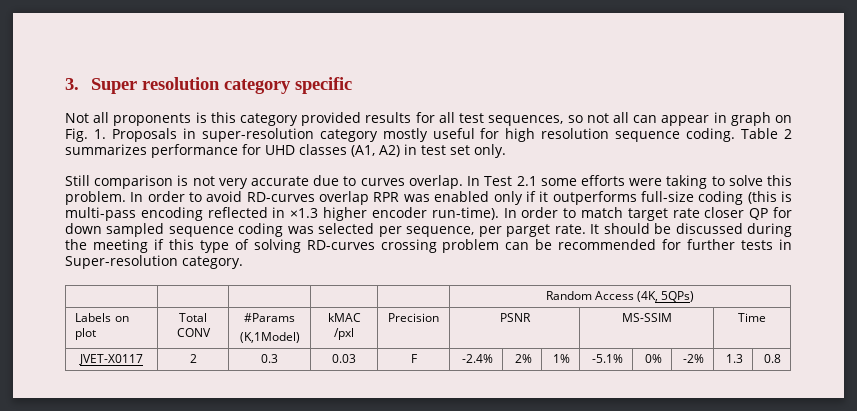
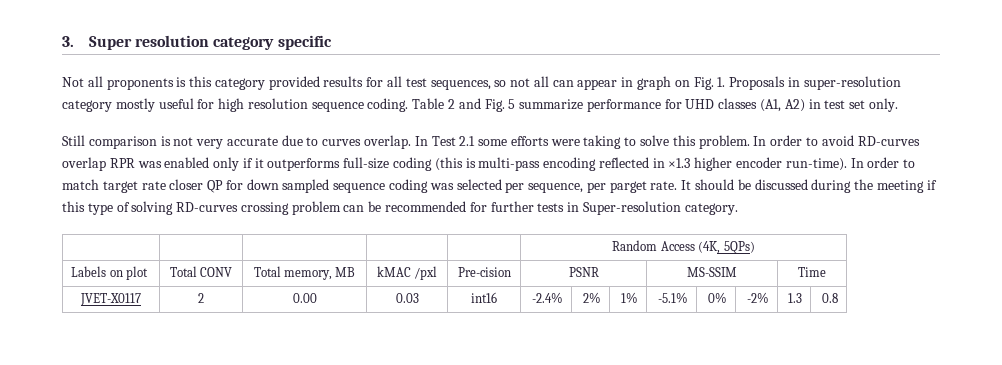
[65,144,147,155] summarizes -> [458,98,584,112] and Fig. 5 summarize
[244,313,295,322] [239,332,300,343] #Params // (K,1Model) -> [253,266,356,280] Total memory, MB
[388,313,439,322] Precision -> [457,267,511,277] Pre-cision
[261,354,278,363] 0.3 -> [292,293,317,303] 0.00
[410,354,417,363] F -> [471,292,497,303] int16

